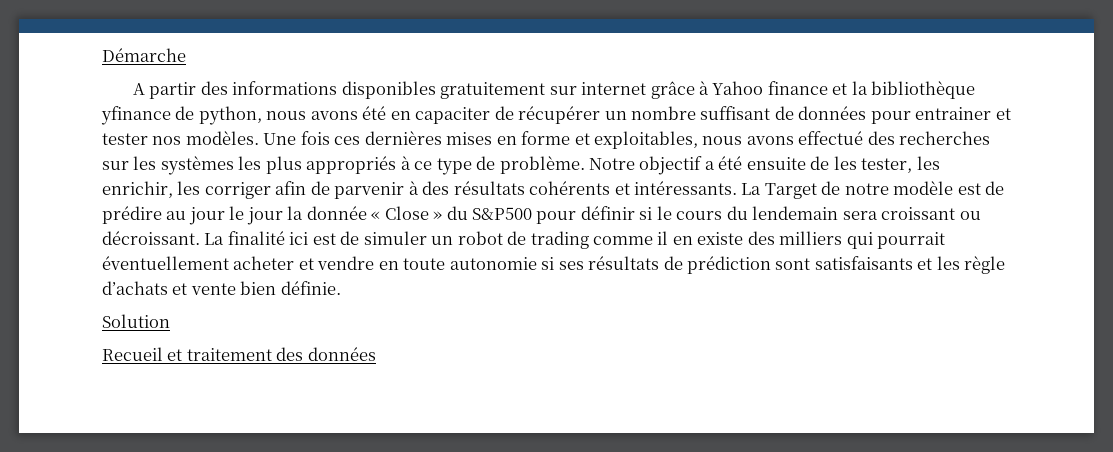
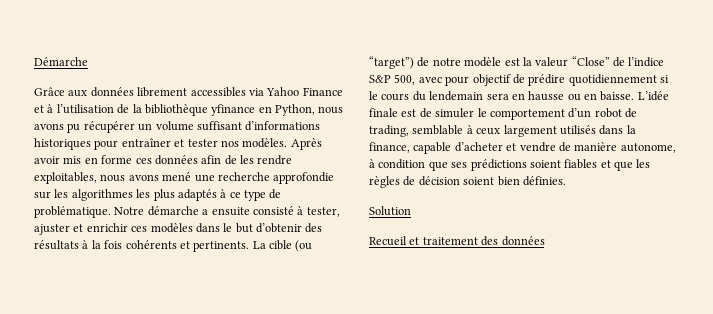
[132,81,976,99] [101,106,1011,125] [102,131,991,149] A partir des informations disponibles gratuitement sur internet grâce à Yahoo finance et la bibliothèque yfinance de python, nous avons été en capaciter de récupérer un nombre suffisant de données pour entrainer et tester nos modèles. Une fois ces dernières mises en forme et exploitables, nous avons effectué des recherches -> [34,87,343,97] [34,104,344,116] [34,121,321,133] [34,138,322,150] [34,155,293,165] [34,172,335,184] Grâce aux données librement accessibles via Yahoo Finance et à l’utilisation de la bibliothèque yfinance en Python, nous avons pu récupérer un volume suffisant d’informations historiques pour entraîner et tester nos modèles. Après avoir mis en forme ces données afin de les rendre exploitables, nous avons mené une recherche approfondie
[160,156,234,175] systèmes -> [71,189,133,201] algorithmes
[306,156,397,174] appropriés -> [177,189,217,201] adaptés
[499,156,940,175] [102,181,1005,199] [102,206,635,225] problème. Notre objectif a été ensuite de les tester, les enrichir, les corriger afin de parvenir à des résultats cohérents et intéressants. La Target de notre modèle est de prédire au jour le jour la donnée « Close » du S&P500 pour définir -> [34,206,340,218] [34,223,323,235] [34,240,313,252] [369,56,665,69] [369,74,657,86] problématique. Notre démarche a ensuite consisté à tester, ajuster et enrichir ces modèles dans le but d’obtenir des résultats à la fois cohérents et pertinents. La cible (ou “target”) de notre modèle est la valeur “Close” de l’indice S&P 500, avec pour objectif de prédire quotidiennement
[881,207,981,220] [102,231,946,249] [102,256,1006,274] [102,281,341,295] croissant ou décroissant. La finalité ici est de simuler un robot de trading comme il en existe des milliers qui pourrait éventuellement acheter et vendre en toute autonomie si ses résultats de prédiction sont satisfaisants et les règle d’achats et vente bien définie. -> [511,91,669,101] [369,108,637,120] [369,125,636,137] [369,142,676,154] [369,159,651,171] [369,176,566,188] en hausse ou en baisse. L’idée finale est de simuler le comportement d’un robot de trading, semblable à ceux largement utilisés dans la finance, capable d’acheter et vendre de manière autonome, à condition que ses prédictions soient fiables et que les règles de décision soient bien définies.

